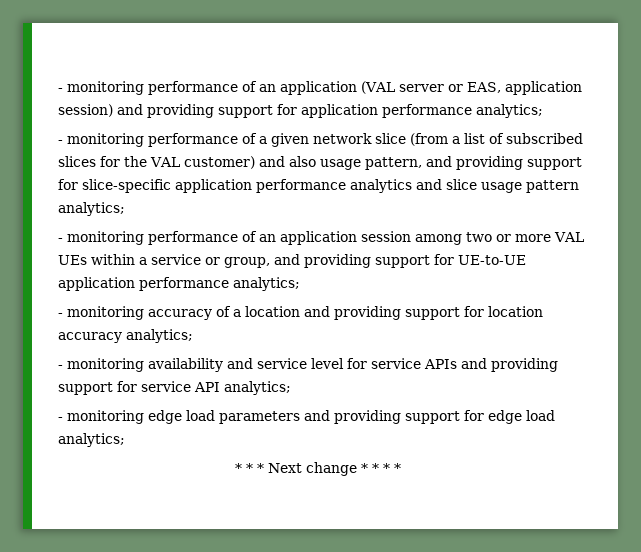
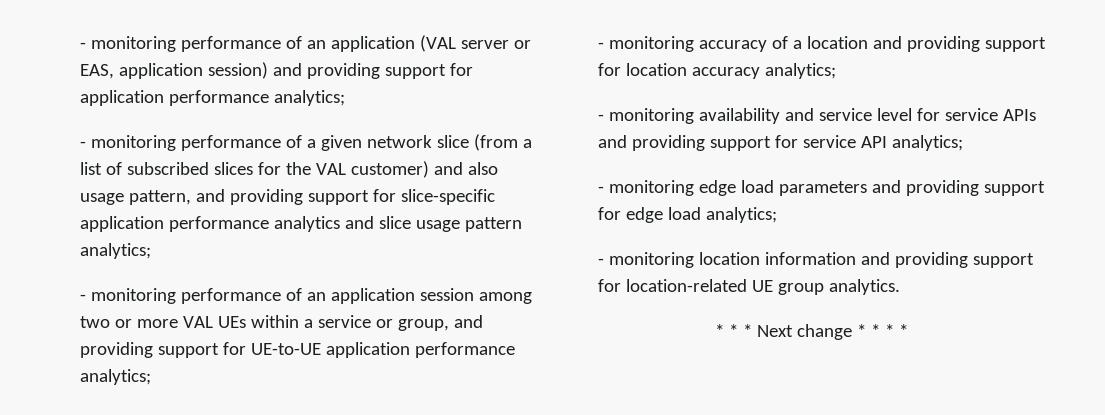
(125, 440) none -> [598,252,1034,268] [598,279,900,295] // - monitoring location information and providing support for location-related UE group analytics.

